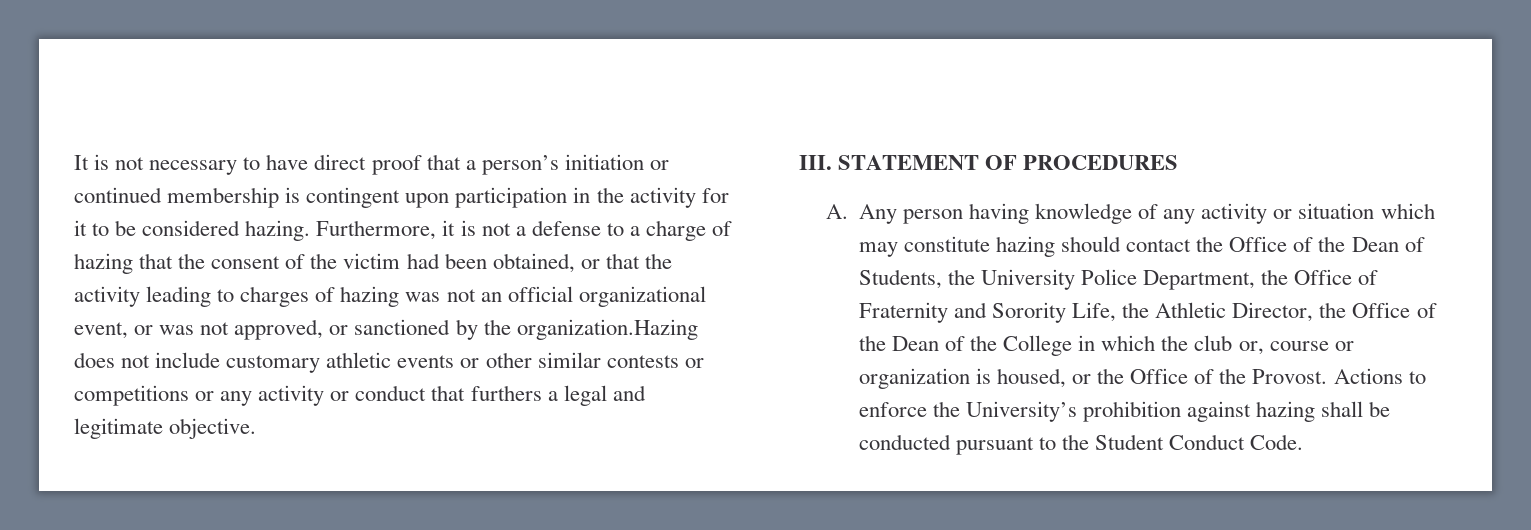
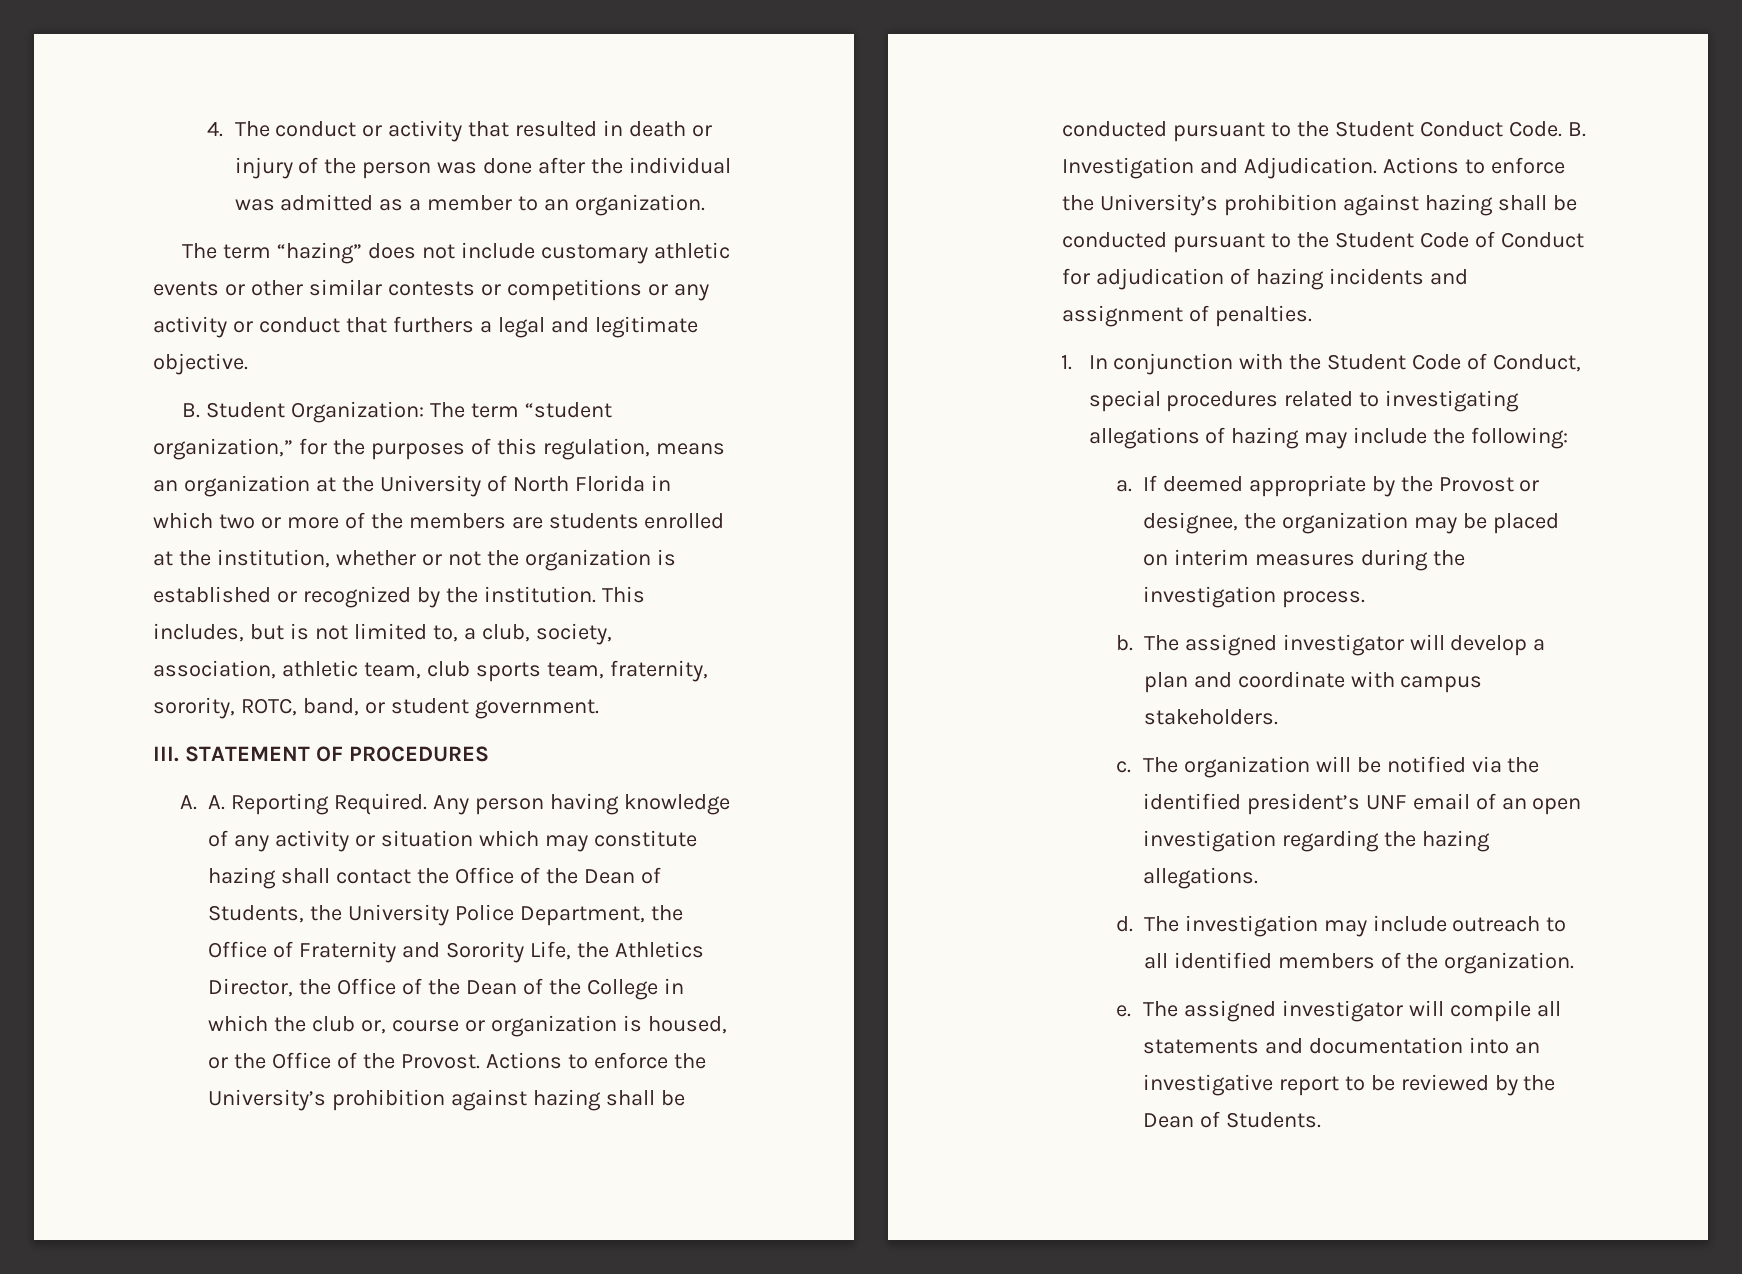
[74,154,669,175] [74,187,729,208] [74,220,733,241] [74,253,672,274] [74,286,706,307] [74,319,698,340] It is not necessary to have direct proof that a person’s initiation or continued membership is contingent upon participation in the activity for it to be considered hazing. Furthermore, it is not a defense to a charge of hazing that the consent of the victim had been obtained, or that the activity leading to charges of hazing was not an official organizational event, or was not approved, or sanctioned by the organization.Hazing -> [207,120,713,142] [234,157,732,179] [234,194,706,216] [182,242,363,264] 4. The conduct or activity that resulted in death or injury of the person was done after the individual was admitted as a member to an organization. // The term “hazing”
(257, 428) none -> [182,401,612,423] [153,438,725,460] [153,475,671,497] [153,512,725,529] [153,549,676,571] [153,586,645,608] [153,623,612,645] [153,660,708,682] [153,697,599,719] // B. Student Organization: The term “student organization,” for the purposes of this regulation, means an organization at the University of North Florida in which two or more of the members are students enrolled at the institution, whether or not the organization is established or recognized by the institution. This includes, but is not limited to, a club, society, association, athletic team, club sports team, fraternity, sorority, ROTC, band, or student government.
(848, 211) none -> [208,793,428,815] A. Reporting Required.
[1061,236,1122,252] should -> [281,868,331,884] shall
[1155,302,1227,318] Athletic -> [614,941,704,958] Athletics
(1304, 442) none -> [1567,122,1586,137] [1062,157,1565,179] [1062,194,1577,216] [1062,231,1584,253] [1062,268,1468,290] [1062,305,1313,327] [1061,353,1582,375] [1088,390,1520,412] [1088,427,1569,449] [1115,475,1540,497] [1142,512,1559,534] [1142,549,1465,571] [1142,586,1365,608] [1115,634,1546,656] [1143,671,1483,693] [1143,709,1278,725] [1115,756,1540,778] [1142,793,1582,815] [1142,830,1490,852] [1142,867,1258,889] [1115,915,1567,937] [1143,952,1575,974] [1115,1000,1561,1022] [1142,1037,1540,1054] [1142,1074,1556,1096] [1142,1111,1321,1128] B. Investigation and Adjudication. Actions to enforce the University’s prohibition against hazing shall be conducted pursuant to the Student Code of Conduct for adjudication of hazing incidents and assignment of penalties. // 1. In conjunction with the Student Code of Conduct, special procedures related to investigating allegations of hazing may include the following: // a. If deemed appropriate by the Provost or designee, the organization may be placed on interim measures during the investigation process. // b. The assigned investigator will develop a plan and coordinate with campus stakeholders. // c. The organization will be notified via the identified president’s UNF email of an open investigation regarding the hazing allegations. // d. The investigation may include outreach to all identified members of the organization. // e. The assigned investigator will compile all statements and documentation into an investigative report to be reviewed by the Dean of Students.

